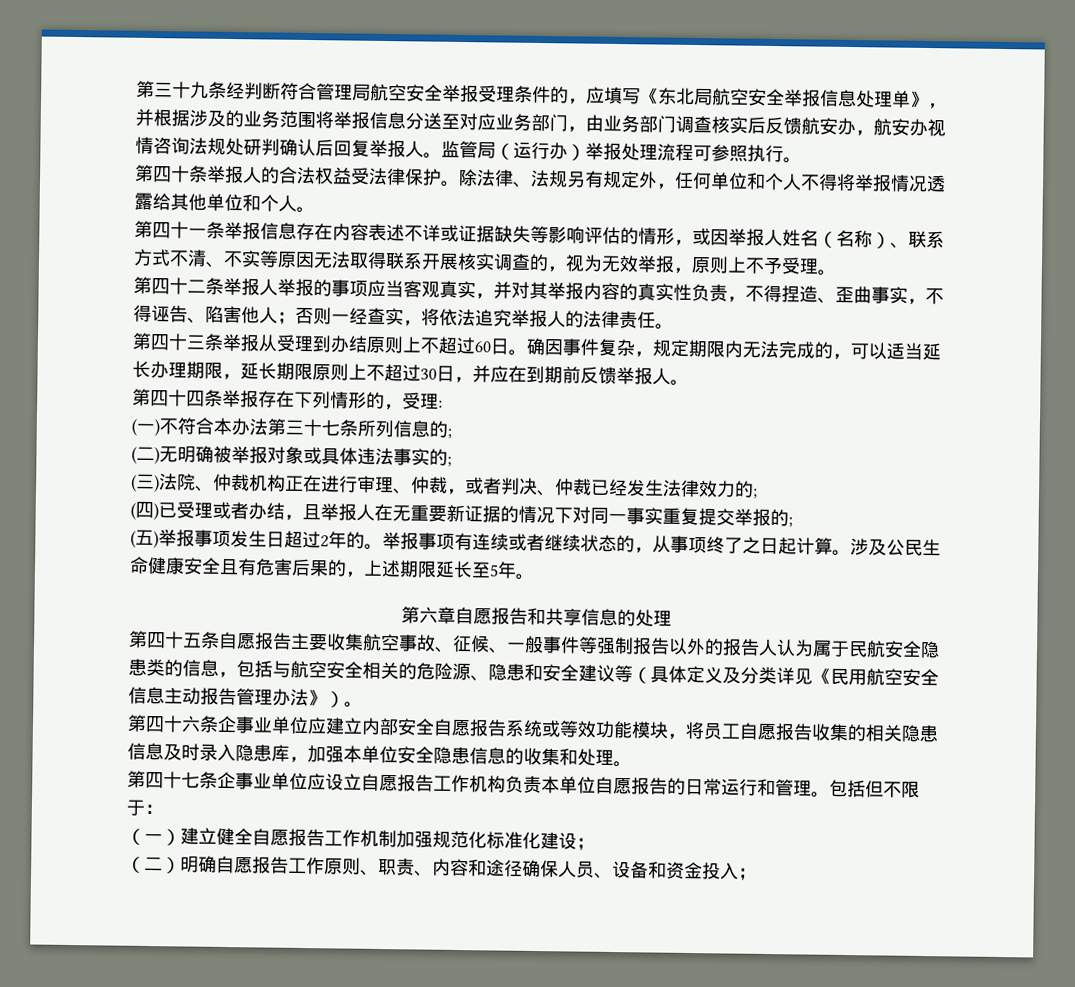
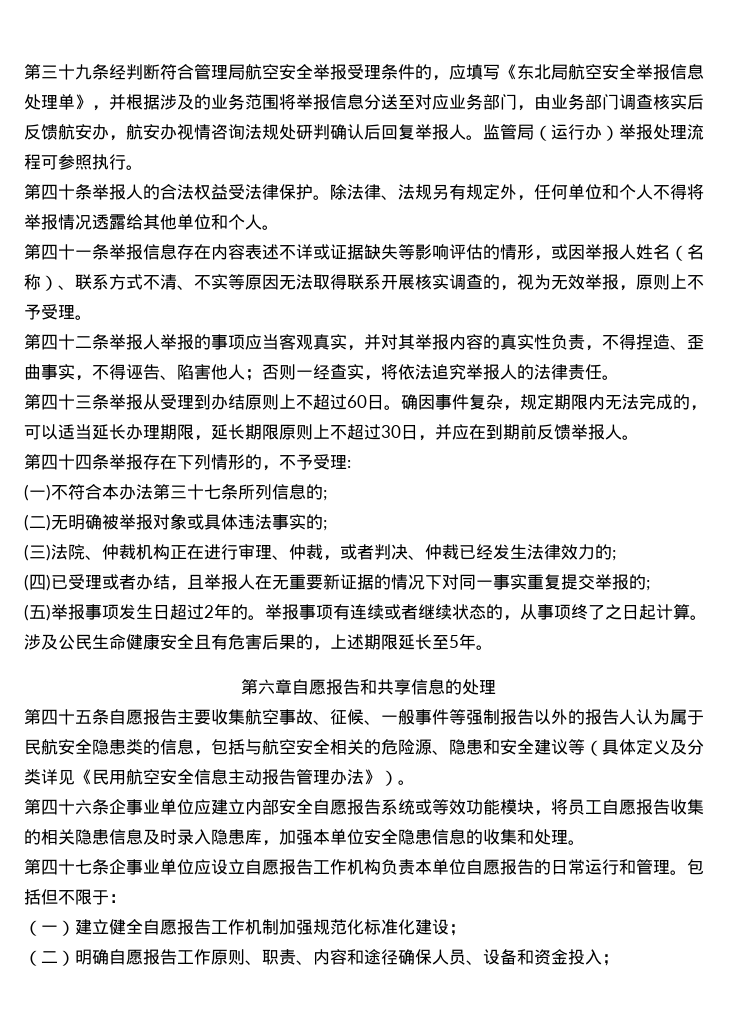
(403, 407) none -> [279,454,313,470] 不予

